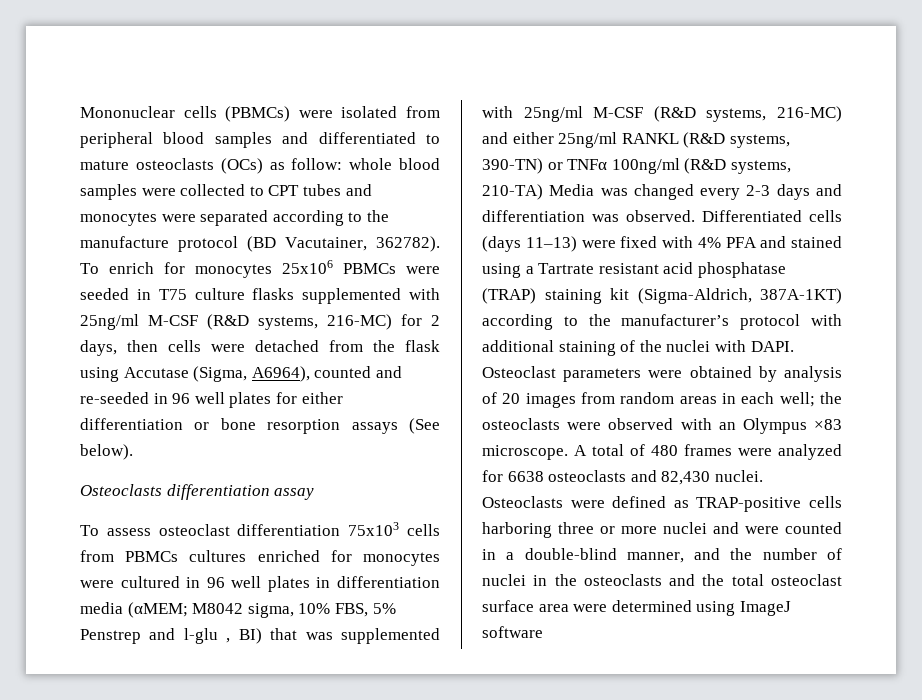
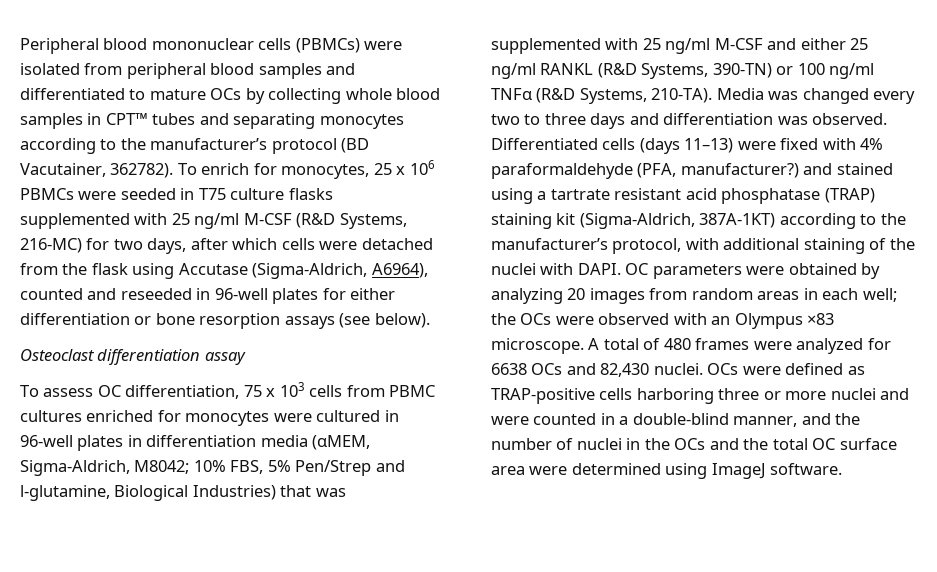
[80,106,175,118] Mononuclear -> [20,38,254,54] Peripheral blood mononuclear
[135,158,440,174] [80,184,372,200] [80,210,389,226] [80,236,169,248] osteoclasts (OCs) as follow: whole blood samples were collected to CPT tubes and monocytes were separated according to the manufacture -> [210,88,441,104] [20,113,404,129] [20,138,268,154] OCs by collecting whole blood samples in CPT™ tubes and separating monocytes according to the manufacturer’s
[195,260,333,278] monocytes 25x106 -> [281,160,435,179] monocytes, 25 x 106
[80,314,318,330] 25ng/ml M-CSF (R&D systems, -> [171,213,407,229] 25 ng/ml M-CSF (R&D Systems,
[431,315,440,326] [80,340,158,356] 2 days, then -> [113,238,278,254] two days, after which
[193,366,248,382] (Sigma, -> [252,263,368,279] (Sigma-Aldrich,
[80,392,225,404] re-seeded in 96 well -> [120,288,268,300] reseeded in 96-well
[409,418,440,434] (See -> [339,313,371,328] (see
[80,484,162,496] Osteoclasts -> [20,349,94,361] Osteoclast
[158,522,400,536] osteoclast differentiation 75x103 -> [97,382,305,399] OC differentiation, 75 x 103
[125,551,179,562] PBMCs -> [389,385,436,397] PBMC
[206,576,262,588] 96 well -> [20,435,73,447] 96-well
[127,602,396,618] [80,628,440,644] [482,106,842,122] [482,132,618,148] (αMEM; M8042 sigma, 10% FBS, 5% Penstrep and l-glu , BI) that was supplemented with 25ng/ml M-CSF (R&D systems, 216-MC) and either 25ng/ml -> [312,435,371,450] [20,460,405,476] [20,485,346,501] [491,38,869,54] [491,63,536,79] (αMEM, Sigma-Aldrich, M8042; 10% FBS, 5% Pen/Strep and l-glutamine, Biological Industries) that was supplemented with 25 ng/ml M-CSF and either 25 ng/ml
[729,134,790,148] systems, -> [641,63,709,79] Systems,
[567,158,791,174] [482,184,543,200] TNFα 100ng/ml (R&D systems, 210-TA) -> [797,63,875,79] [491,88,713,104] 100 ng/ml TNFα (R&D Systems, 210-TA).
[746,185,771,196] 2-3 -> [491,113,586,125] two to three
[725,237,757,248] PFA -> [491,163,799,179] paraformaldehyde (PFA, manufacturer?)
[538,263,595,274] Tartrate -> [550,189,610,200] tartrate
[740,314,801,330] protocol -> [612,238,682,254] protocol,
[482,366,556,378] Osteoclast -> [625,263,649,275] OC
[784,366,842,382] [482,392,497,404] analysis of -> [491,288,563,304] analyzing
[482,418,560,430] osteoclasts -> [520,313,552,325] OCs
[548,470,627,482] osteoclasts -> [531,363,563,375] OCs
[482,496,563,508] Osteoclasts -> [707,363,739,375] OCs
[583,574,662,586] osteoclasts -> [674,438,706,450] OCs
[771,574,842,586] osteoclast -> [812,438,836,450] OC
[482,626,543,638] software -> [770,463,843,475] software.

